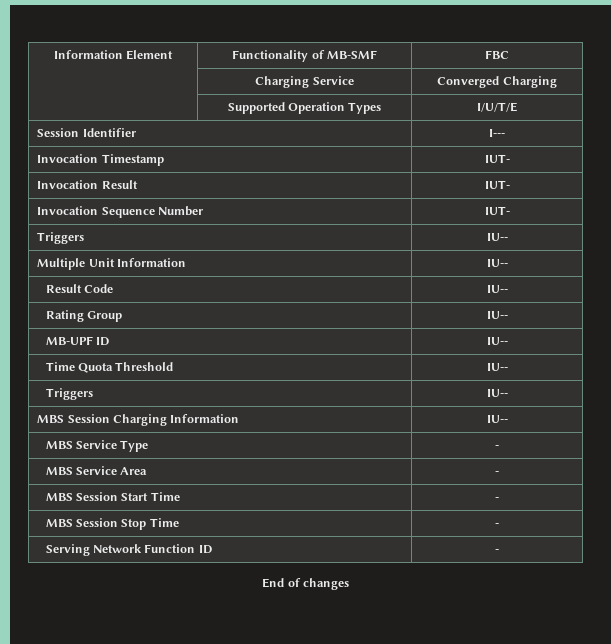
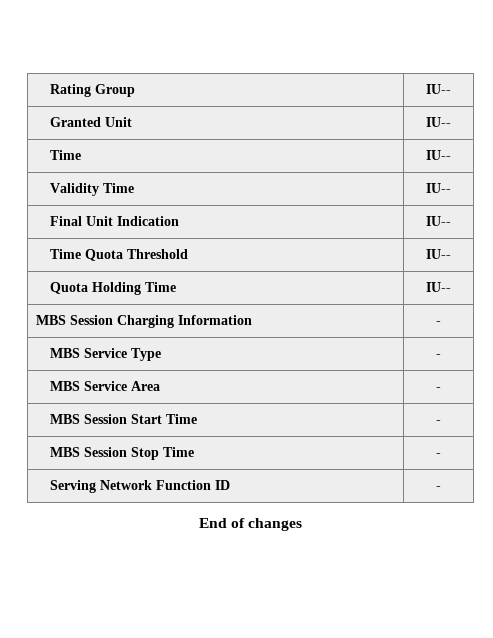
[53,50,174,60] [232,50,377,62] [485,50,509,59] [255,76,354,88] [437,76,557,88] [227,102,382,114] [477,102,517,112] [37,128,136,137] [489,129,505,137] [37,154,164,166] [484,154,510,163] [37,180,138,189] [484,180,510,189] [37,206,203,218] [484,206,510,215] [37,232,85,244] [486,233,508,241] [37,258,186,270] [486,259,508,267] [45,284,114,293] [486,285,508,293] [45,310,123,322] [486,311,508,319] [45,336,111,346] Information Element | Functionality of MB-SMF | FBC // | Charging Service | Converged Charging // | Supported Operation Types | I/U/T/E // Session Identifier | I--- // Invocation Timestamp | IUT- // Invocation Result | IUT- // Invocation Sequence Number | IUT- // Triggers | IU-- // Multiple Unit Information | IU-- // Result Code | IU-- // Rating Group | IU-- // MB-UPF ID -> [49,84,135,97] [426,84,451,94] [49,117,132,127] [426,117,451,127] [49,150,81,160] [426,150,451,160] [49,183,134,196] [426,183,451,193] [49,216,179,226] Rating Group | IU-- // Granted Unit | IU-- // Time | IU-- // Validity Time | IU-- // Final Unit Indication
[45,388,93,400] Triggers -> [49,282,176,295] Quota Holding Time
[486,415,508,423] IU-- -> [436,321,441,325] -

